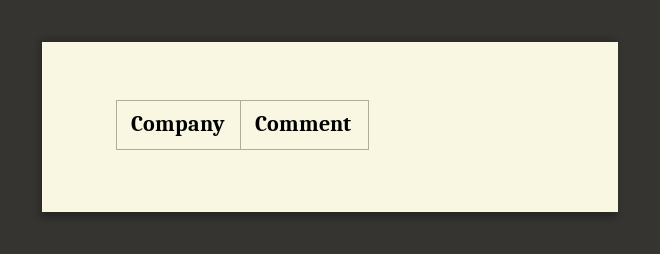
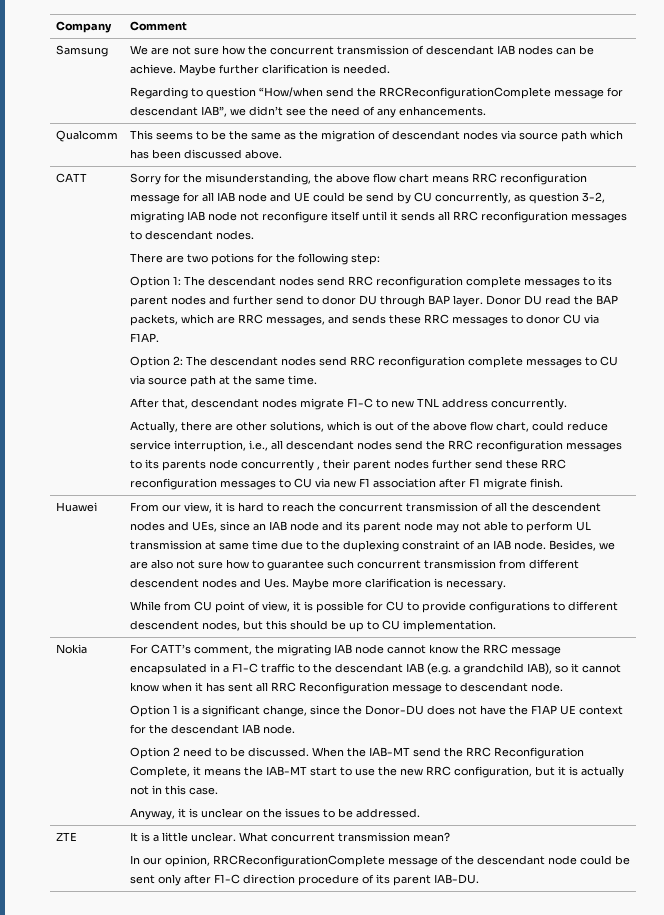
(352, 123) none -> [55,45,108,57] [129,45,594,55] [129,64,390,76] [129,87,623,99] [129,106,486,118] [55,130,118,142] [129,130,623,142] [129,149,282,159] [55,173,87,183] [129,173,587,185] [129,192,605,204] [129,211,627,223] [129,230,254,240] [129,253,380,265] [129,276,612,288] [129,295,618,307] [129,314,599,326] [129,333,159,342] [129,356,618,368] [129,375,317,387] [129,398,567,410] [129,421,608,433] [129,440,622,452] [129,459,566,471] [129,478,563,490] [55,502,97,512] [129,502,601,513] [129,521,591,533] [129,540,615,552] [129,559,579,571] [129,578,506,590] [129,601,618,613] [129,620,496,632] [55,644,87,654] [129,644,561,656] [129,663,621,675] [129,682,563,694] [129,705,623,717] [129,724,295,734] [129,747,584,759] [129,766,624,778] [129,785,218,795] [129,808,420,820] [55,832,77,841] [129,832,450,842] [129,855,630,867] [129,874,479,886] // Samsung | We are not sure how the concurrent transmission of descendant IAB nodes can be achieve. Maybe further clarification is needed. // Regarding to question “How/when send the RRCReconfigurationComplete message for descendant IAB”, we didn’t see the need of any enhancements. // Qualcomm | This seems to be the same as the migration of descendant nodes via source path which has been discussed above. // CATT | Sorry for the misunderstanding, the above flow chart means RRC reconfiguration message for all IAB node and UE could be send by CU concurrently, as question 3-2, migrating IAB node not reconfigure itself until it sends all RRC reconfiguration messages to descendant nodes. // There are two potions for the following step: // Option 1: The descendant nodes send RRC reconfiguration complete messages to its parent nodes and further send to donor DU through BAP layer. Donor DU read the BAP packets, which are RRC messages, and sends these RRC messages to donor CU via F1AP. // Option 2: The descendant nodes send RRC reconfiguration complete messages to CU via source path at the same time. // After that, descendant nodes migrate F1-C to new TNL address concurrently. // Actually, there are other solutions, which is out of the above flow chart, could reduce service interruption, i.e., all descendant nodes send the RRC reconfiguration messages to its parents node concurrently , their parent nodes further send these RRC reconfiguration messages to CU via new F1 association after F1 migrate finish. // Huawei | From our view, it is hard to reach the concurrent transmission of all the descendent nodes and UEs, since an IAB node and its parent node may not able to perform UL transmission at same time due to the duplexing constraint of an IAB node. Besides, we are also not sure how to guarantee such concurrent transmission from different descendent nodes and Ues. Maybe more clarification is necessary. // While from CU point of view, it is possible for CU to provide configurations to different descendent nodes, but this should be up to CU implementation. // Nokia | For CATT’s comment, the migrating IAB node cannot know the RRC message encapsulated in a F1-C traffic to the descendant IAB (e.g. a grandchild IAB), so it cannot know when it has sent all RRC Reconfiguration message to descendant node. // Option 1 is a significant change, since the Donor-DU does not have the F1AP UE context for the descendant IAB node. // Option 2 need to be discussed. When the IAB-MT send the RRC Reconfiguration Complete, it means the IAB-MT start to use the new RRC configuration, but it is actually not in this case. // Anyway, it is unclear on the issues to be addressed. // ZTE | It is a little unclear. What concurrent transmission mean? // In our opinion, RRCReconfigurationComplete message of the descendant node could be sent only after F1-C direction procedure of its parent IAB-DU.

